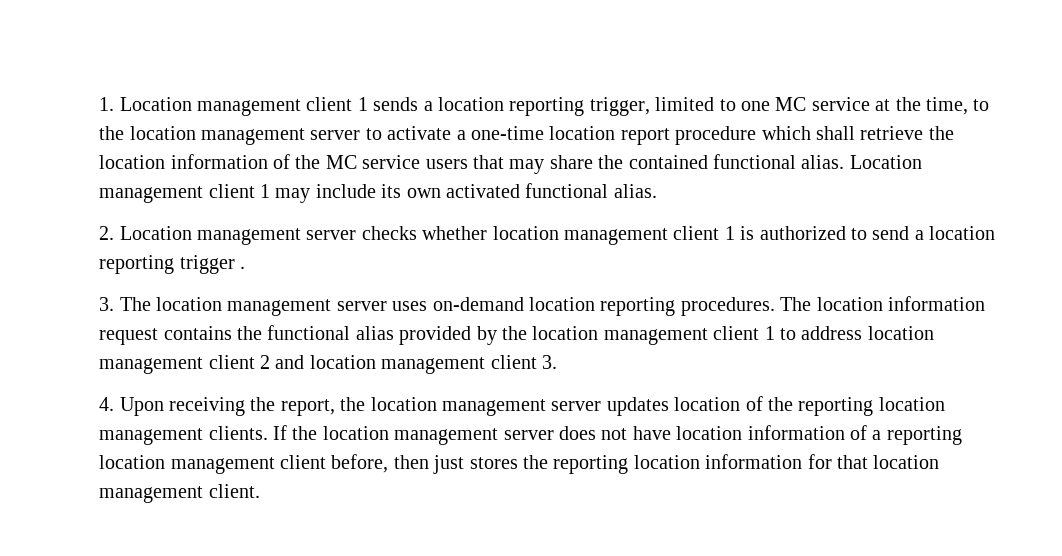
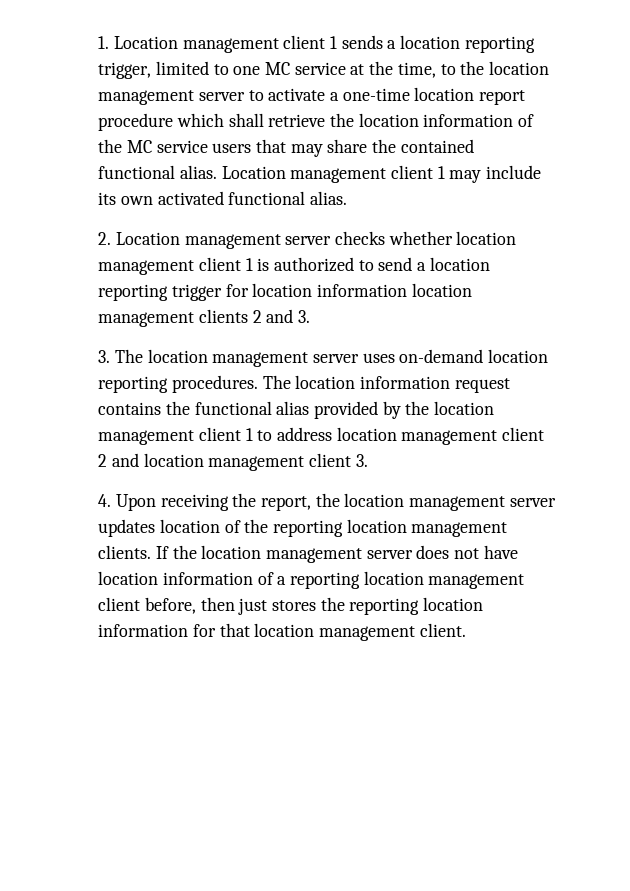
[239,266,245,269] . -> [225,283,472,297] [98,309,310,327] for location information location management clients 2 and 3.

